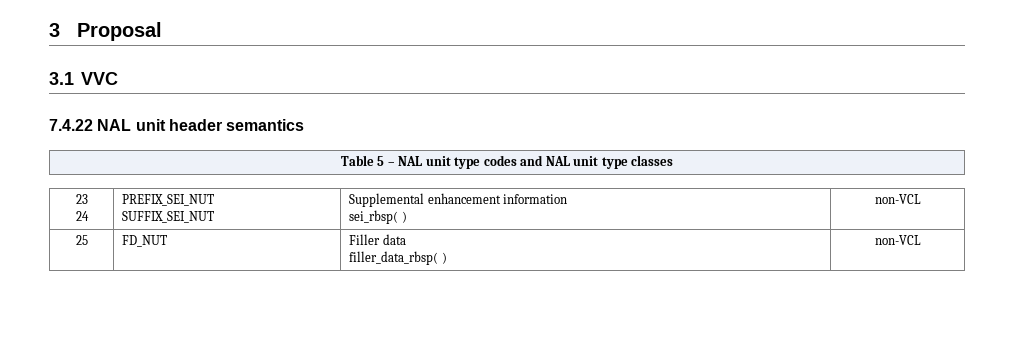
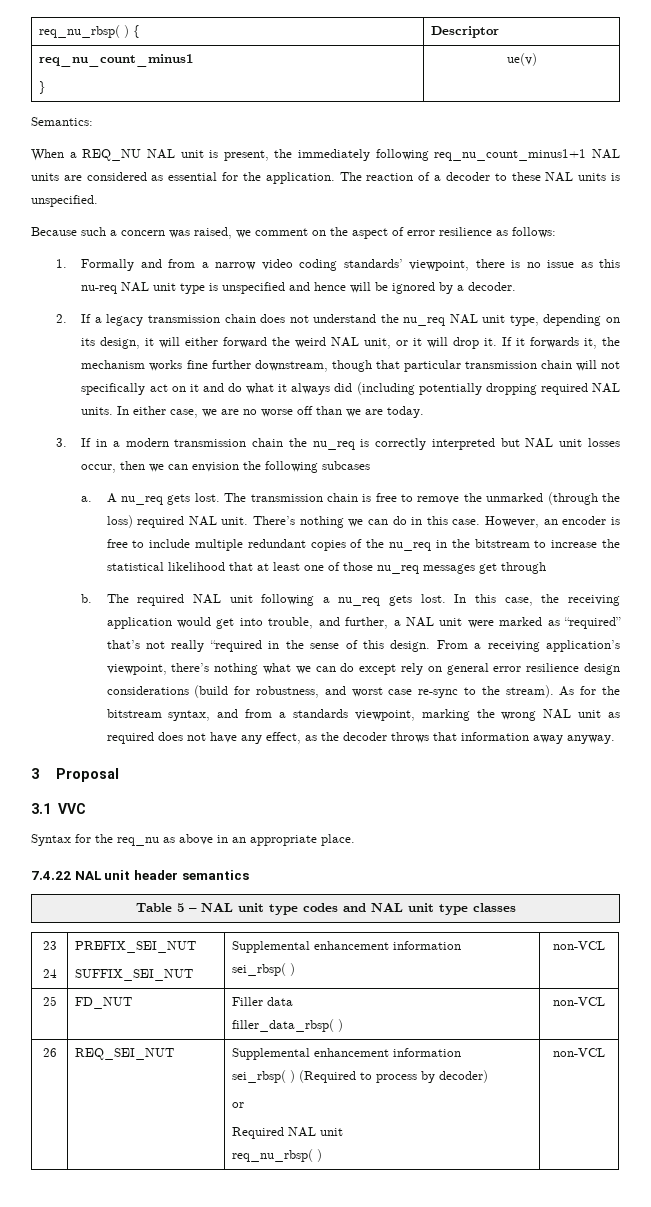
[49,22,163,41] [49,72,119,85] 3 Proposal // 3.1 VVC -> [39,25,141,38] [431,26,500,38] [39,54,194,67] [39,81,47,94] [506,53,537,66] [31,117,93,126] [31,149,620,161] [31,172,620,184] [31,195,98,207] [31,227,556,239] [56,259,621,271] [81,282,517,294] [56,314,620,326] [81,337,620,349] [81,360,620,372] [81,382,620,395] [81,406,425,418] [56,438,620,450] [81,461,371,473] [81,492,621,505] [106,515,621,528] [106,539,620,551] [106,562,546,574] [81,594,620,606] [106,617,622,629] [106,640,621,652] [106,663,620,675] [106,685,620,698] [106,709,621,721] [106,732,615,744] [31,768,120,782] [31,803,86,814] [31,834,355,846] req_nu_rbsp( ) { | Descriptor // req_nu_count_minus1 // } | ue(v) // Semantics: // When a REQ_NU NAL unit is present, the immediately following req_nu_count_minus1+1 NAL units are considered as essential for the application. The reaction of a decoder to these NAL units is unspecified. // Because such a concern was raised, we comment on the aspect of error resilience as follows: // 1. Formally and from a narrow video coding standards’ viewpoint, there is no issue as this nu-req NAL unit type is unspecified and hence will be ignored by a decoder. // 2. If a legacy transmission chain does not understand the nu_req NAL unit type, depending on its design, it will either forward the weird NAL unit, or it will drop it. If it forwards it, the mechanism works fine further downstream, though that particular transmission chain will not specifically act on it and do what it always did (including potentially dropping required NAL units. In either case, we are no worse off than we are today. // 3. If in a modern transmission chain the nu_req is correctly interpreted but NAL unit losses occur, then we can envision the following subcases // a. A nu_req gets lost. The transmission chain is free to remove the unmarked (through the loss) required NAL unit. There’s nothing we can do in this case. However, an encoder is free to include multiple redundant copies of the nu_req in the bitstream to increase the statistical likelihood that at least one of those nu_req messages get through // b. The required NAL unit following a nu_req gets lost. In this case, the receiving application would get into trouble, and further, a NAL unit were marked as “required” that’s not really “required in the sense of this design. From a receiving application’s viewpoint, there’s nothing what we can do except rely on general error resilience design considerations (build for robustness, and worst case re-sync to the stream). As for the bitstream syntax, and from a standards viewpoint, marking the wrong NAL unit as required does not have any effect, as the decoder throws that information away anyway. // 3 Proposal // 3.1 VVC // Syntax for the req_nu as above in an appropriate place.
(921, 240) none -> [42,1048,57,1057] [75,1048,175,1060] [232,1048,462,1060] [232,1070,489,1083] [232,1102,245,1108] [232,1127,344,1139] [232,1149,323,1162] [553,1048,605,1057] // 26 | REQ_SEI_NUT | Supplemental enhancement information // sei_rbsp( ) (Required to process by decoder) // or // Required NAL unit // req_nu_rbsp( ) | non-VCL

